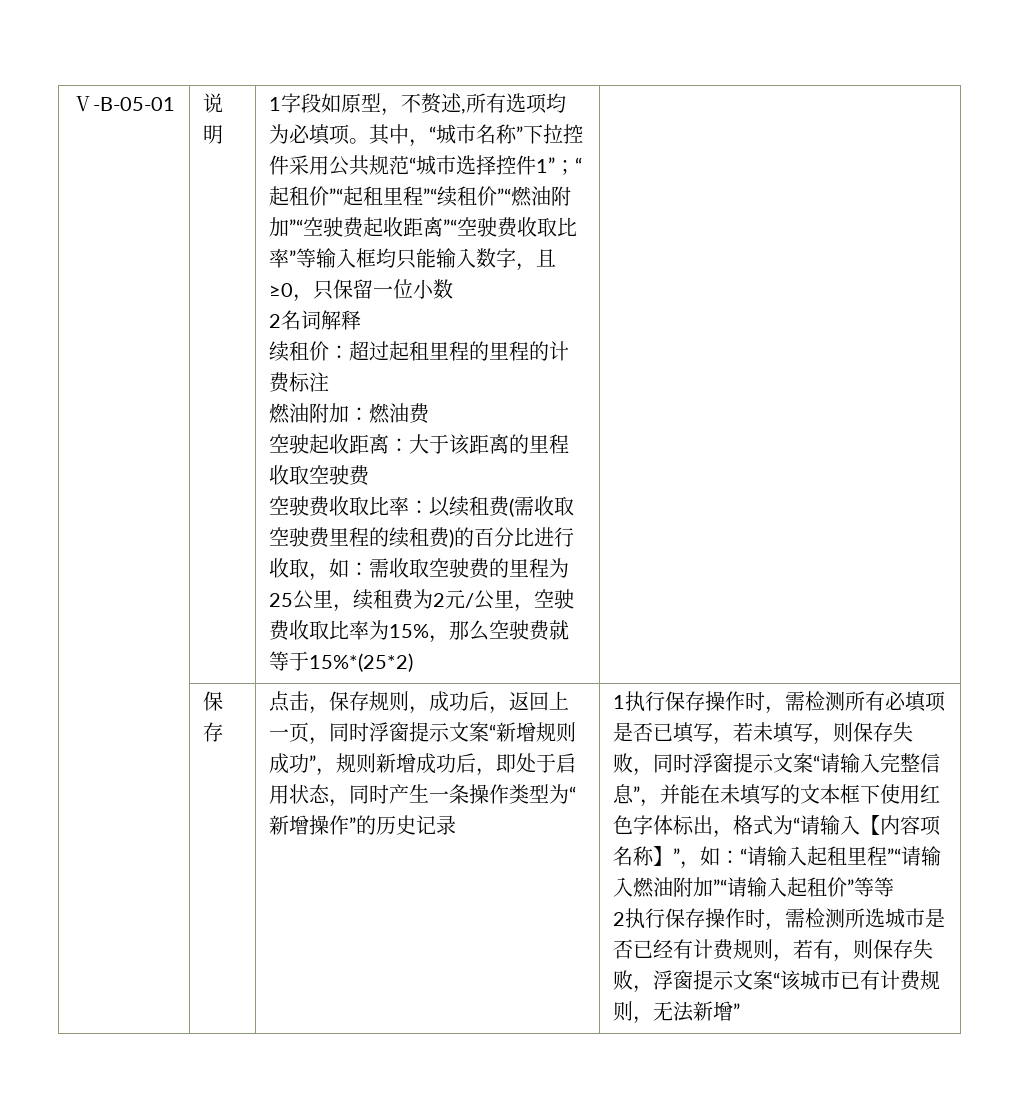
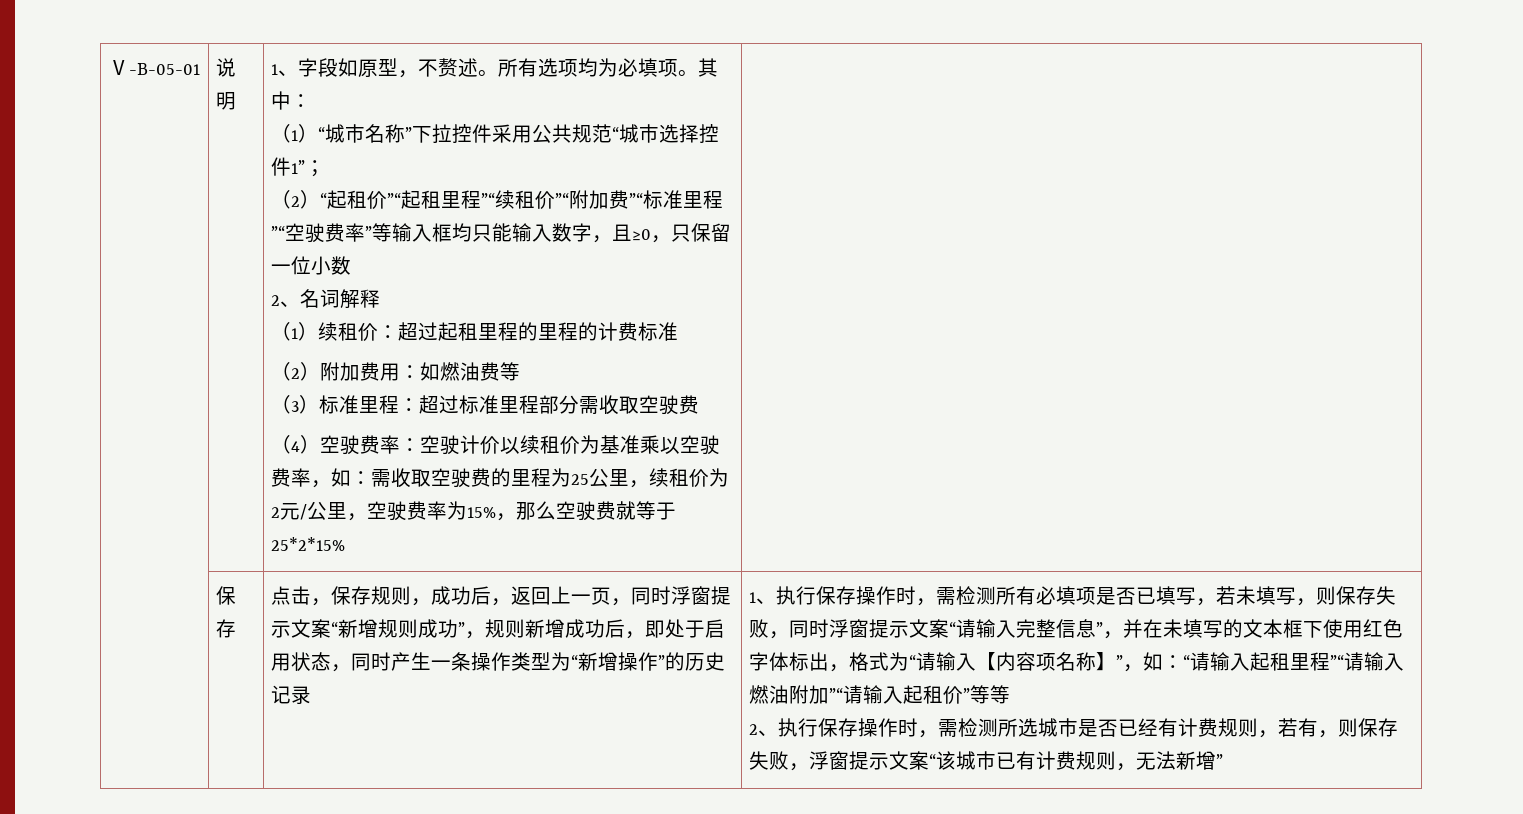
(282, 104) none -> [278,70,299,76] 、
[461,109,467,114] , -> [478,70,499,76] 。
[409,139,430,147] ， -> [291,94,312,108] [271,124,319,143] ： // （1）
(576, 167) none -> [271,190,321,209] // （2）
[511,186,572,207] [269,217,578,238] 燃油附加”“空驶费起收距离”“空驶费收取比 -> [569,190,724,209] [271,223,346,243] 附加费”“标准里程”“空驶费
(282, 321) none -> [280,301,301,307] 、
(362, 320) none -> [271,322,319,341] （1）
[309,372,330,392] [269,403,431,424] [269,434,570,455] [269,465,371,486] [269,496,575,517] [269,527,575,548] [269,558,310,578] 注 // 燃油附加：燃油费 // 空驶起收距离：大于该距离的里程收取空驶费 // 空驶费收取比率：以续租费(需收取空驶费里程的续租费)的百分比进行收取 -> [658,322,679,341] [271,362,521,381] [271,395,700,415] [271,435,721,455] [271,468,312,487] 准 // （2）附加费用：如燃油费等 // （3）标准里程：超过标准里程部分需收取空驶费 // （4）空驶费率：空驶计价以续租价为基准乘以空驶费率
[393,589,415,610] 费 -> [689,468,710,487] 价
[289,620,350,640] 收取比 -> (428, 510) none
[309,653,414,672] 15%*(25*2) -> [271,537,346,551] 25*2*15%
(626, 702) none -> [756,598,777,604] 、
[680,784,701,804] 能 -> (1144, 628) none
(626, 919) none -> [758,730,779,736] 、

